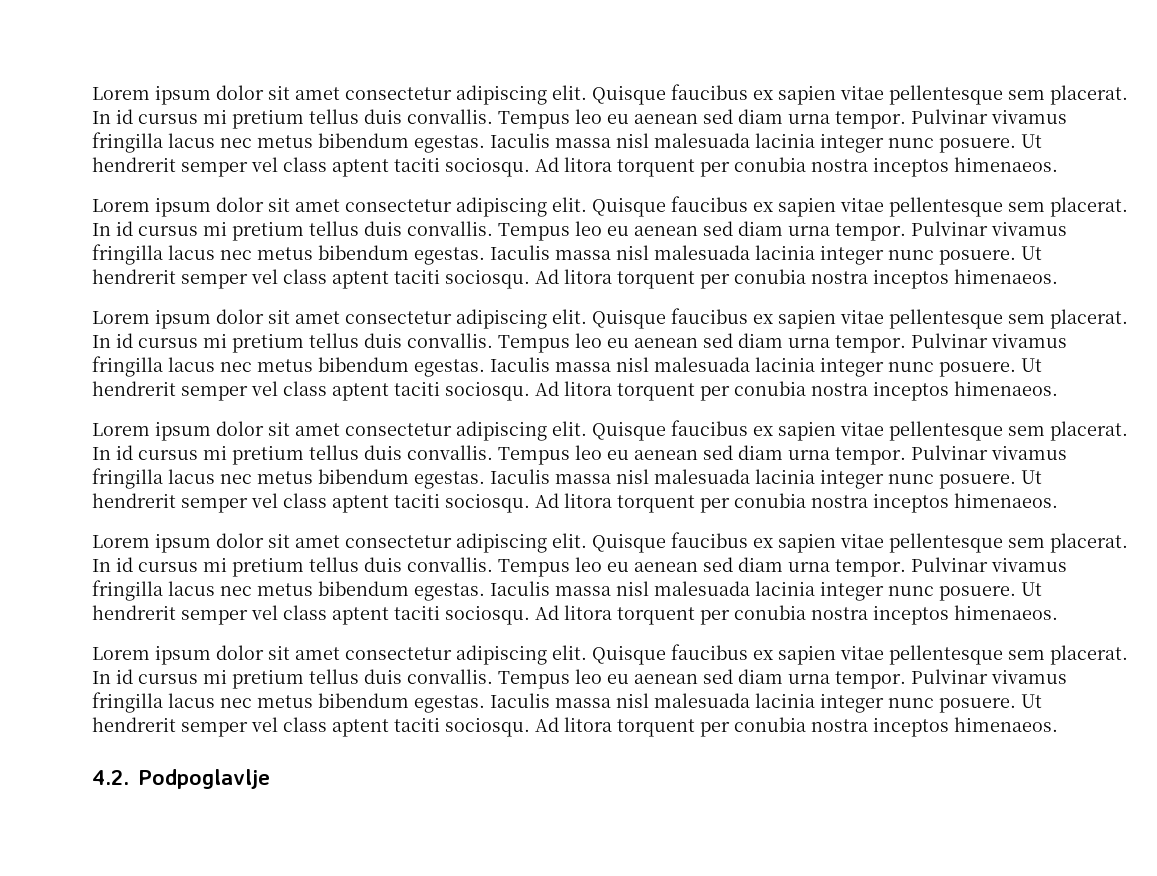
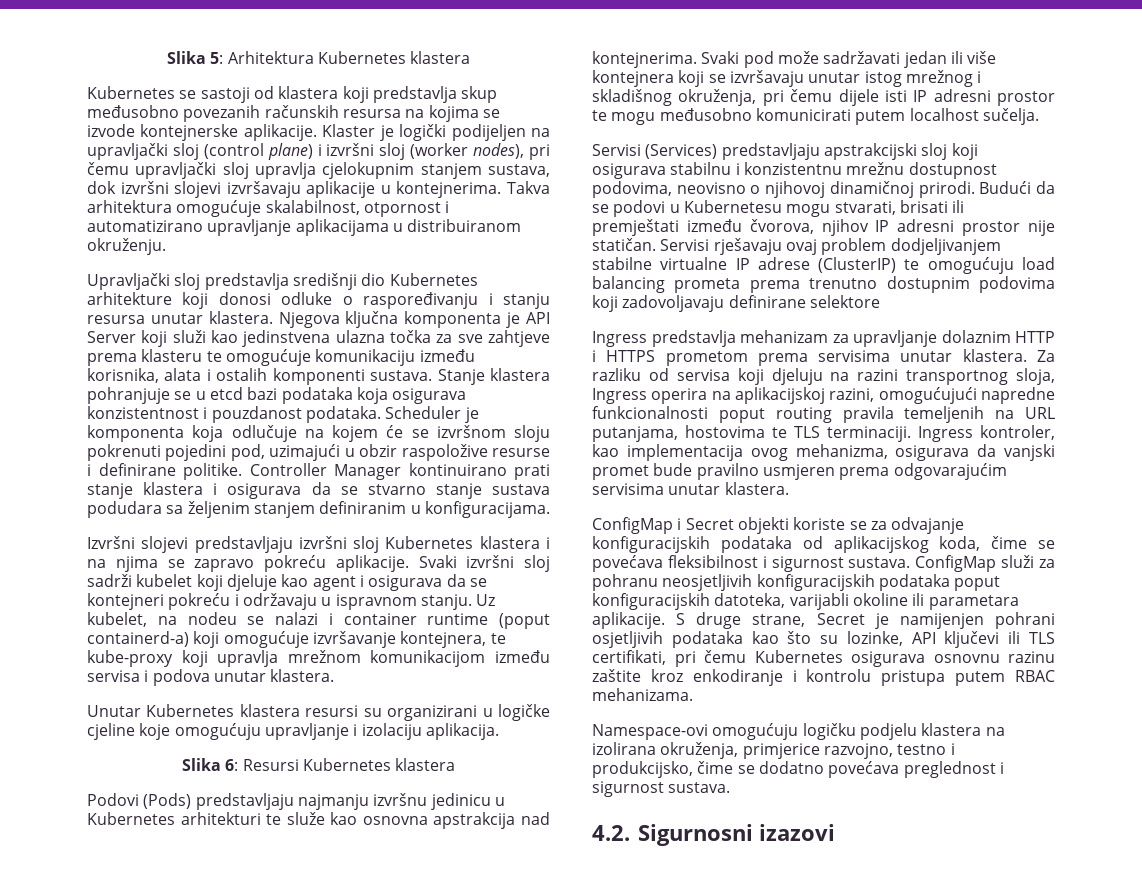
[92,84,1128,105] [92,109,1067,129] [92,132,1042,153] [92,157,1058,177] [92,196,1128,217] [92,221,1067,241] [92,244,1042,265] [92,269,1058,289] [92,308,1128,329] [92,333,1067,353] [92,356,1042,377] [92,381,1058,401] [92,420,1128,441] [92,445,1067,465] [92,468,1042,489] [92,493,1058,513] [92,532,1128,553] [92,557,1067,577] [92,580,1042,601] [92,605,1058,625] [92,644,1128,665] [92,669,1067,689] [92,692,1042,713] [92,717,1058,737] Lorem ipsum dolor sit amet consectetur adipiscing elit. Quisque faucibus ex sapien vitae pellentesque sem placerat. In id cursus mi pretium tellus duis convallis. Tempus leo eu aenean sed diam urna tempor. Pulvinar vivamus fringilla lacus nec metus bibendum egestas. Iaculis massa nisl malesuada lacinia integer nunc posuere. Ut hendrerit semper vel class aptent taciti sociosqu. Ad litora torquent per conubia nostra inceptos himenaeos. // Lorem ipsum dolor sit amet consectetur adipiscing elit. Quisque faucibus ex sapien vitae pellentesque sem placerat. In id cursus mi pretium tellus duis convallis. Tempus leo eu aenean sed diam urna tempor. Pulvinar vivamus fringilla lacus nec metus bibendum egestas. Iaculis massa nisl malesuada lacinia integer nunc posuere. Ut hendrerit semper vel class aptent taciti sociosqu. Ad litora torquent per conubia nostra inceptos himenaeos. // Lorem ipsum dolor sit amet consectetur adipiscing elit. Quisque faucibus ex sapien vitae pellentesque sem placerat. In id cursus mi pretium tellus duis convallis. Tempus leo eu aenean sed diam urna tempor. Pulvinar vivamus fringilla lacus nec metus bibendum egestas. Iaculis massa nisl malesuada lacinia integer nunc posuere. Ut hendrerit semper vel class aptent taciti sociosqu. Ad litora torquent per conubia nostra inceptos himenaeos. // Lorem ipsum dolor sit amet consectetur adipiscing elit. Quisque faucibus ex sapien vitae pellentesque sem placerat. In id cursus mi pretium tellus duis convallis. Tempus leo eu aenean sed diam urna tempor. Pulvinar vivamus fringilla lacus nec metus bibendum egestas. Iaculis massa nisl malesuada lacinia integer nunc posuere. Ut hendrerit semper vel class aptent taciti sociosqu. Ad litora torquent per conubia nostra inceptos himenaeos. // Lorem ipsum dolor sit amet consectetur adipiscing elit. Quisque faucibus ex sapien vitae pellentesque sem placerat. In id cursus mi pretium tellus duis convallis. Tempus leo eu aenean sed diam urna tempor. Pulvinar vivamus fringilla lacus nec metus bibendum egestas. Iaculis massa nisl malesuada lacinia integer nunc posuere. Ut hendrerit semper vel class aptent taciti sociosqu. Ad litora torquent per conubia nostra inceptos himenaeos. // Lorem ipsum dolor sit amet consectetur adipiscing elit. Quisque faucibus ex sapien vitae pellentesque sem placerat. In id cursus mi pretium tellus duis convallis. Tempus leo eu aenean sed diam urna tempor. Pulvinar vivamus fringilla lacus nec metus bibendum egestas. Iaculis massa nisl malesuada lacinia integer nunc posuere. Ut hendrerit semper vel class aptent taciti sociosqu. Ad litora torquent per conubia nostra inceptos himenaeos. -> [166,51,471,64] [87,86,498,103] [87,105,500,122] [87,124,550,141] [87,143,551,160] [87,162,550,179] [87,181,551,198] [87,200,450,217] [87,219,522,236] [87,238,166,255] [87,273,478,290] [87,292,550,309] [87,311,550,328] [87,330,550,347] [87,349,475,366] [87,368,550,385] [87,387,467,404] [87,406,479,423] [87,425,550,442] [87,444,550,461] [87,463,550,480] [87,482,550,499] [87,501,550,518] [87,536,550,553] [87,555,550,572] [87,574,487,591] [87,593,496,610] [87,612,550,629] [87,631,506,648] [87,650,550,667] [87,669,335,686] [87,704,550,721] [87,723,499,740] [181,758,456,771] [87,793,505,810] [87,812,550,829] [592,51,997,68] [592,70,982,87] [592,89,1055,106] [592,108,1039,125] [592,143,978,160] [592,162,997,179] [592,181,1055,198] [592,200,965,217] [592,219,1055,236] [592,238,1001,255] [592,257,1055,274] [592,276,1055,293] [592,295,880,312] [592,330,1055,347] [592,349,1055,366] [592,368,1055,385] [592,387,1055,404] [592,406,1055,423] [592,425,1055,442] [592,444,1055,461] [592,463,1007,480] [592,482,789,495] [592,517,965,534] [592,536,1055,553] [592,555,1055,572] [592,574,1001,591] [592,593,1019,610] [592,612,1055,629] [592,631,1055,648] [592,650,1055,667] [592,669,1055,686] [592,688,693,701] [592,723,1005,740] [592,742,955,759] [592,761,1004,778] [592,781,731,797] Slika 5: Arhitektura Kubernetes klastera // Kubernetes se sastoji od klastera koji predstavlja skup međusobno povezanih računskih resursa na kojima se izvode kontejnerske aplikacije. Klaster je logički podijeljen na upravljački sloj (control plane) i izvršni sloj (worker nodes), pri čemu upravljački sloj upravlja cjelokupnim stanjem sustava, dok izvršni slojevi izvršavaju aplikacije u kontejnerima. Takva arhitektura omogućuje skalabilnost, otpornost i automatizirano upravljanje aplikacijama u distribuiranom okruženju. // Upravljački sloj predstavlja središnji dio Kubernetes arhitekture koji donosi odluke o raspoređivanju i stanju resursa unutar klastera. Njegova ključna komponenta je API Server koji služi kao jedinstvena ulazna točka za sve zahtjeve prema klasteru te omogućuje komunikaciju između korisnika, alata i ostalih komponenti sustava. Stanje klastera pohranjuje se u etcd bazi podataka koja osigurava konzistentnost i pouzdanost podataka. Scheduler je komponenta koja odlučuje na kojem će se izvršnom sloju pokrenuti pojedini pod, uzimajući u obzir raspoložive resurse i definirane politike. Controller Manager kontinuirano prati stanje klastera i osigurava da se stvarno stanje sustava podudara sa željenim stanjem definiranim u konfiguracijama. // Izvršni slojevi predstavljaju izvršni sloj Kubernetes klastera i na njima se zapravo pokreću aplikacije. Svaki izvršni sloj sadrži kubelet koji djeluje kao agent i osigurava da se kontejneri pokreću i održavaju u ispravnom stanju. Uz kubelet, na nodeu se nalazi i container runtime (poput containerd-a) koji omogućuje izvršavanje kontejnera, te kube-proxy koji upravlja mrežnom komunikacijom između servisa i podova unutar klastera. // Unutar Kubernetes klastera resursi su organizirani u logičke cjeline koje omogućuju upravljanje i izolaciju aplikacija. // Slika 6: Resursi Kubernetes klastera // Podovi (Pods) predstavljaju najmanju izvršnu jedinicu u Kubernetes arhitekturi te služe kao osnovna apstrakcija nad kontejnerima. Svaki pod može sadržavati jedan ili više kontejnera koji se izvršavaju unutar istog mrežnog i skladišnog okruženja, pri čemu dijele isti IP adresni prostor te mogu međusobno komunicirati putem localhost sučelja. // Servisi (Services) predstavljaju apstrakcijski sloj koji osigurava stabilnu i konzistentnu mrežnu dostupnost podovima, neovisno o njihovoj dinamičnoj prirodi. Budući da se podovi u Kubernetesu mogu stvarati, brisati ili premještati između čvorova, njihov IP adresni prostor nije statičan. Servisi rješavaju ovaj problem dodjeljivanjem stabilne virtualne IP adrese (ClusterIP) te omogućuju load balancing prometa prema trenutno dostupnim podovima koji zadovoljavaju definirane selektore // Ingress predstavlja mehanizam za upravljanje dolaznim HTTP i HTTPS prometom prema servisima unutar klastera. Za razliku od servisa koji djeluju na razini transportnog sloja, Ingress operira na aplikacijskoj razini, omogućujući napredne funkcionalnosti poput routing pravila temeljenih na URL putanjama, hostovima te TLS terminaciji. Ingress kontroler, kao implementacija ovog mehanizma, osigurava da vanjski promet bude pravilno usmjeren prema odgovarajućim servisima unutar klastera. // ConfigMap i Secret objekti koriste se za odvajanje konfiguracijskih podataka od aplikacijskog koda, čime se povećava fleksibilnost i sigurnost sustava. ConfigMap služi za pohranu neosjetljivih konfiguracijskih podataka poput konfiguracijskih datoteka, varijabli okoline ili parametara aplikacije. S druge strane, Secret je namijenjen pohrani osjetljivih podataka kao što su lozinke, API ključevi ili TLS certifikati, pri čemu Kubernetes osigurava osnovnu razinu zaštite kroz enkodiranje i kontrolu pristupa putem RBAC mehanizama. // Namespace-ovi omogućuju logičku podjelu klastera na izolirana okruženja, primjerice razvojno, testno i produkcijsko, čime se dodatno povećava preglednost i sigurnost sustava.
[138,769,270,789] Podpoglavlje -> [638,824,835,846] Sigurnosni izazovi

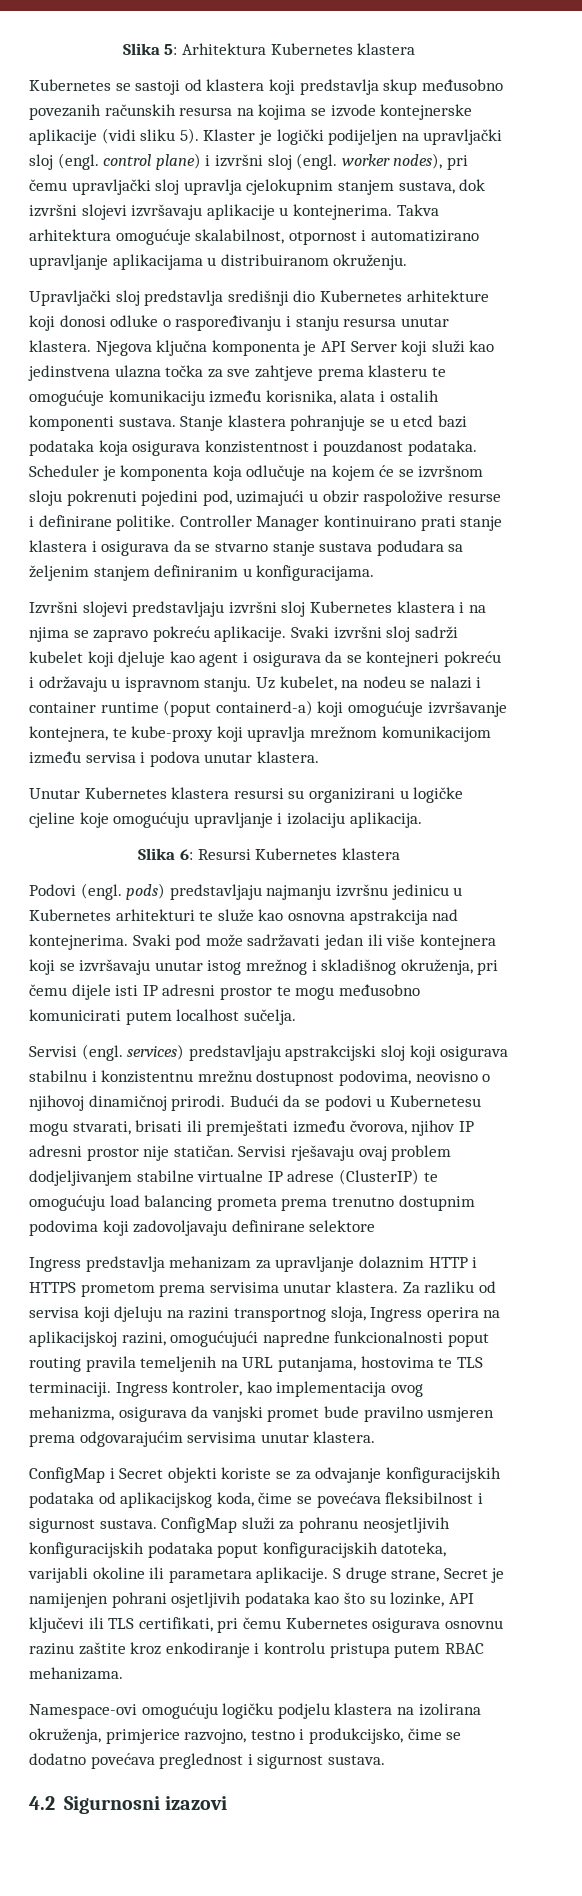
[243,124,317,141] aplikacije. -> [29,128,199,145] aplikacije (vidi sliku 5).
[203,143,264,159] (control -> [57,153,152,170] (engl. control
[410,143,469,159] (worker -> [296,153,390,170] (engl. worker
[143,793,192,809] (Pods) -> [80,883,166,900] (engl. pods)
[645,144,718,159] (Services) -> [81,1044,185,1061] (engl. services)
[592,825,630,841] 4.2. -> [29,1796,55,1810] 4.2

